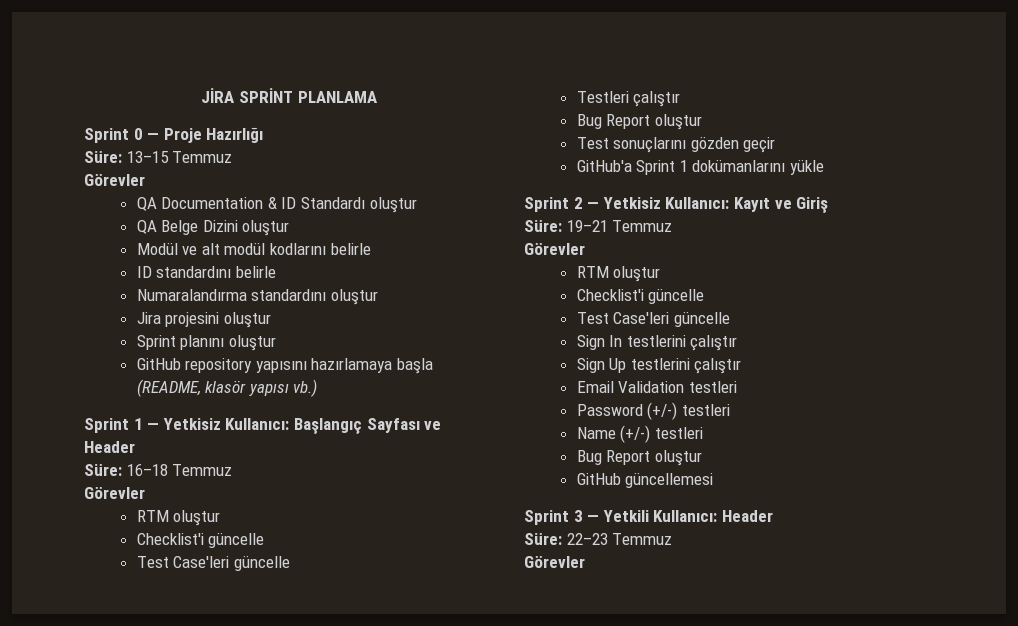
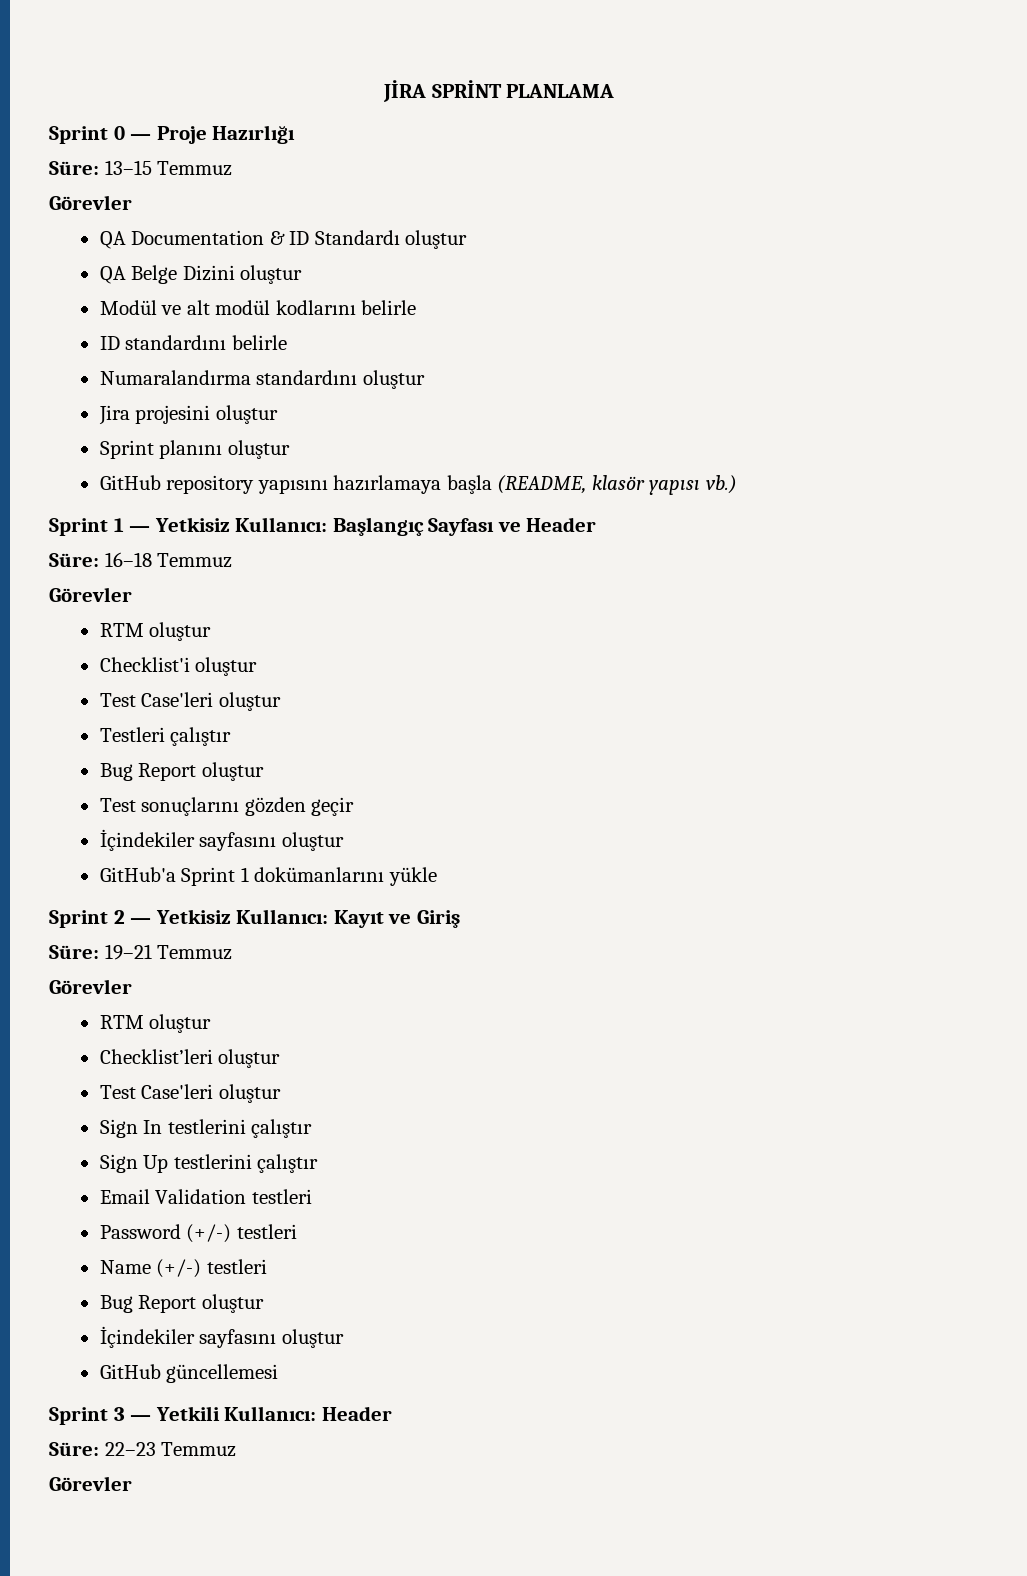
[208,533,265,548] [136,556,290,571] güncelle // Test Case'leri güncelle -> [195,657,258,676] [99,692,281,711] oluştur // Test Case'leri oluştur
(776, 145) none -> [99,829,344,851] // İçindekiler sayfasını oluştur
[576,289,705,304] [576,312,730,327] Checklist'i güncelle // Test Case'leri güncelle -> [99,1049,281,1068] [99,1084,281,1103] Checklist’leri oluştur // Test Case'leri oluştur
(702, 458) none -> [99,1326,344,1348] // İçindekiler sayfasını oluştur

